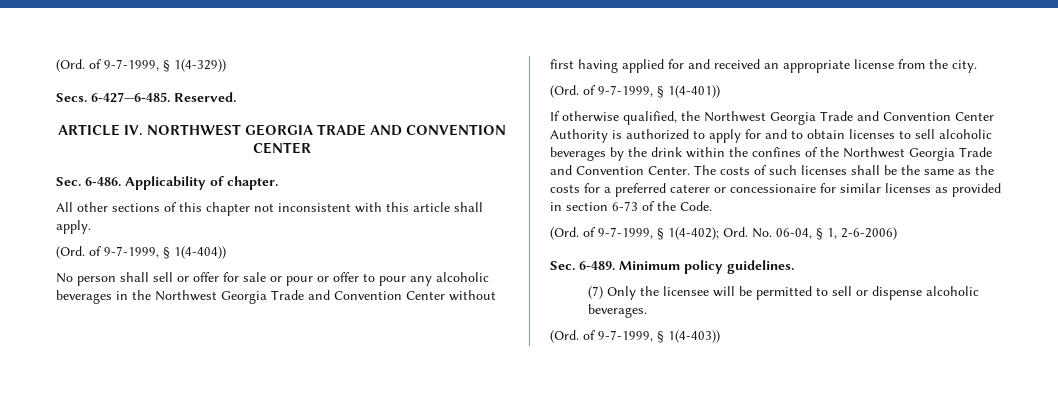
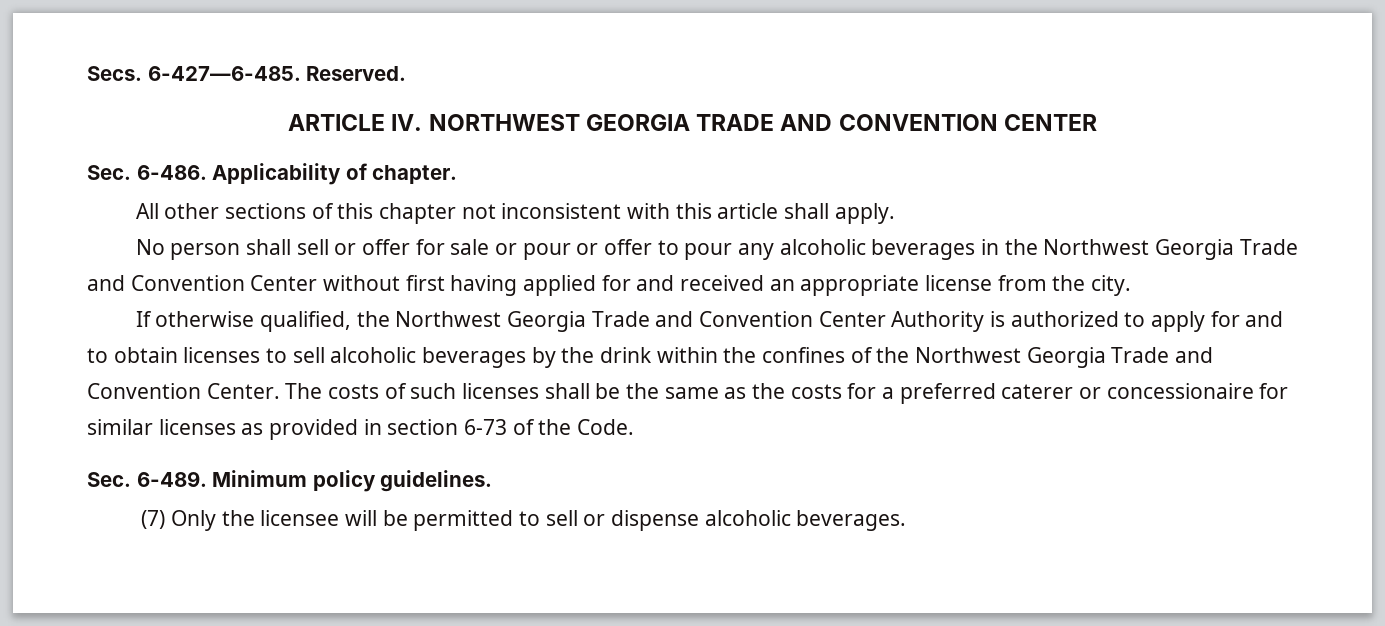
[56,59,226,72] (Ord. of 9-7-1999, § 1(4-329)) // -> (87, 73) none
[56,246,226,259] // (Ord. of 9-7-1999, § 1(4-404)) -> (895, 213) none
[550,85,720,98] // (Ord. of 9-7-1999, § 1(4-401)) -> (1132, 285) none
[550,227,897,240] // (Ord. of 9-7-1999, § 1(4-402); Ord. No. 06-04, § 1, 2-6-2006) -> (635, 427) none
[550,330,720,343] // (Ord. of 9-7-1999, § 1(4-403)) -> (907, 520) none

